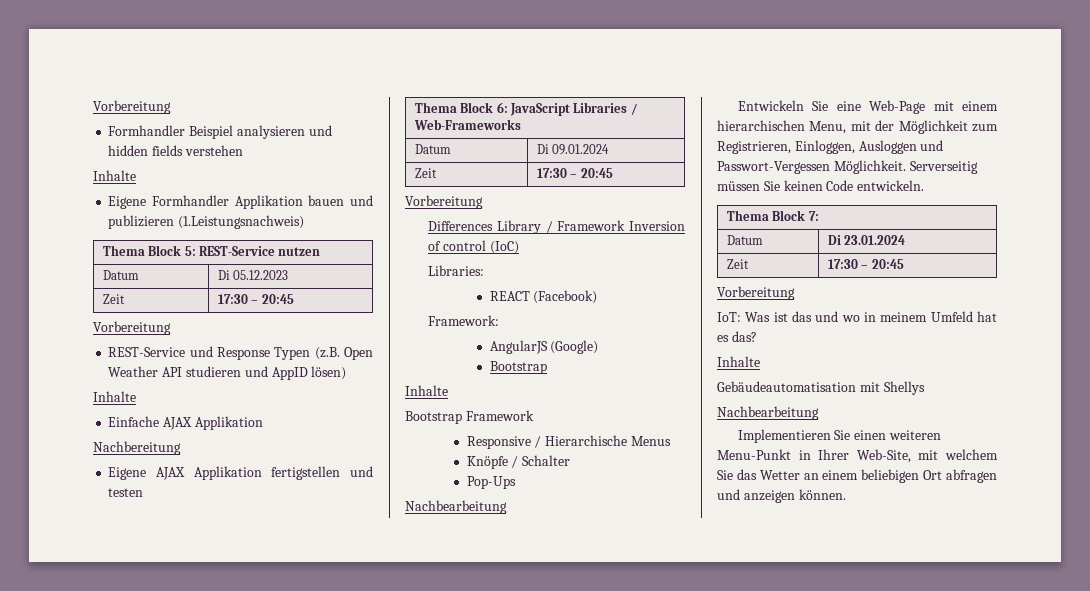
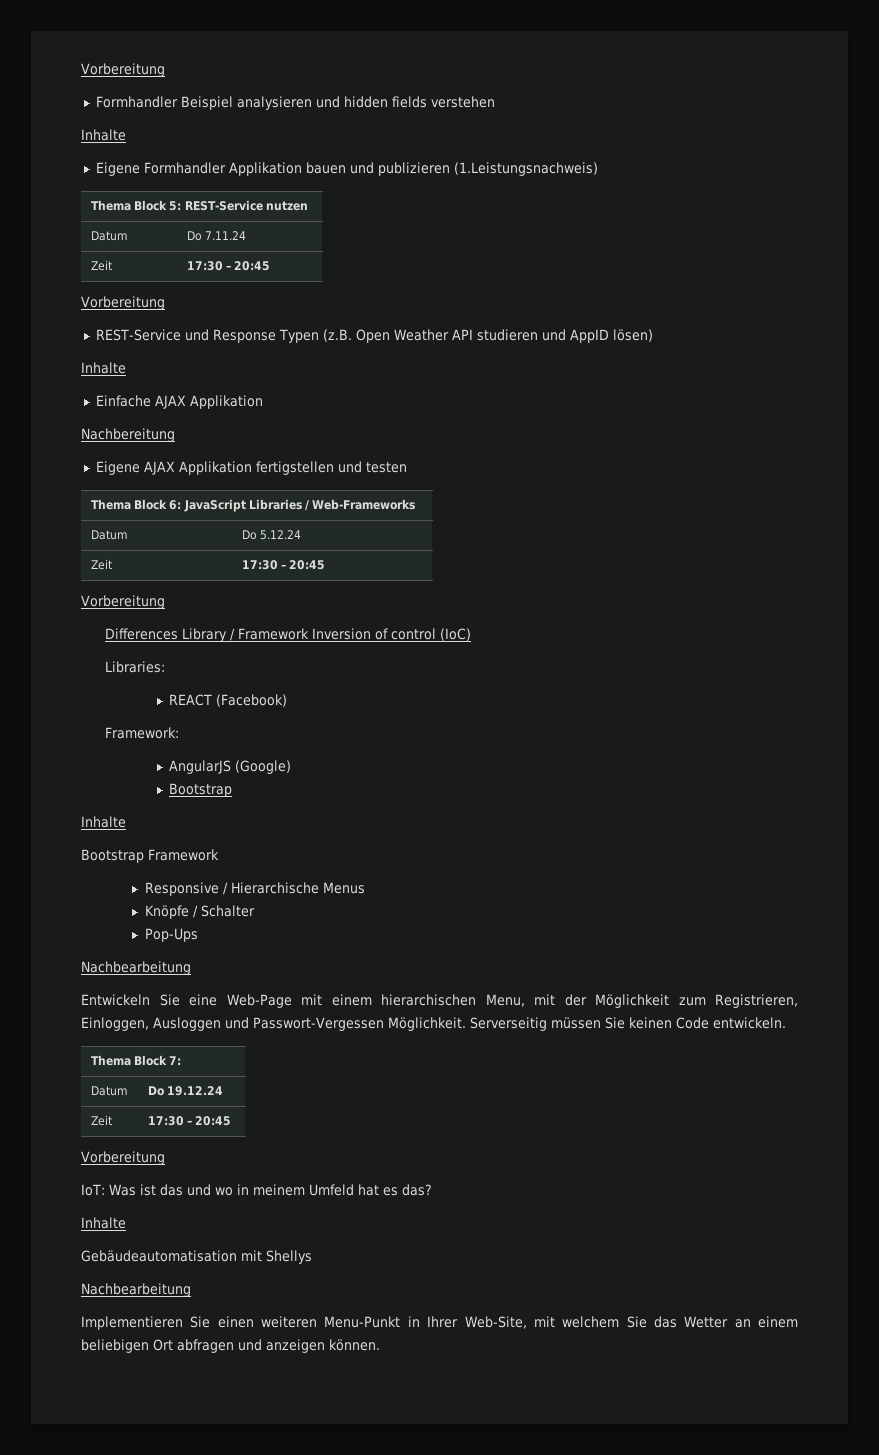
[217,270,289,280] Di 05.12.2023 -> [186,231,247,241] Do 7.11.24
[536,144,610,155] Di 09.01.2024 -> [241,530,302,540] Do 5.12.24
[827,235,906,245] Di 23.01.2024 -> [147,1086,224,1096] Do 19.12.24

